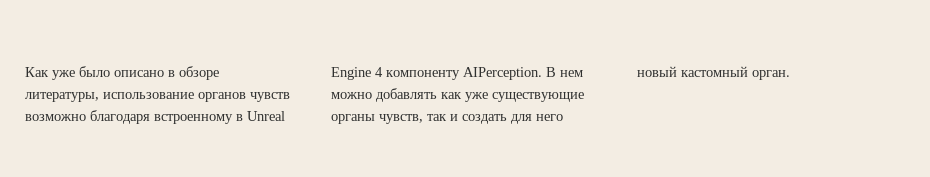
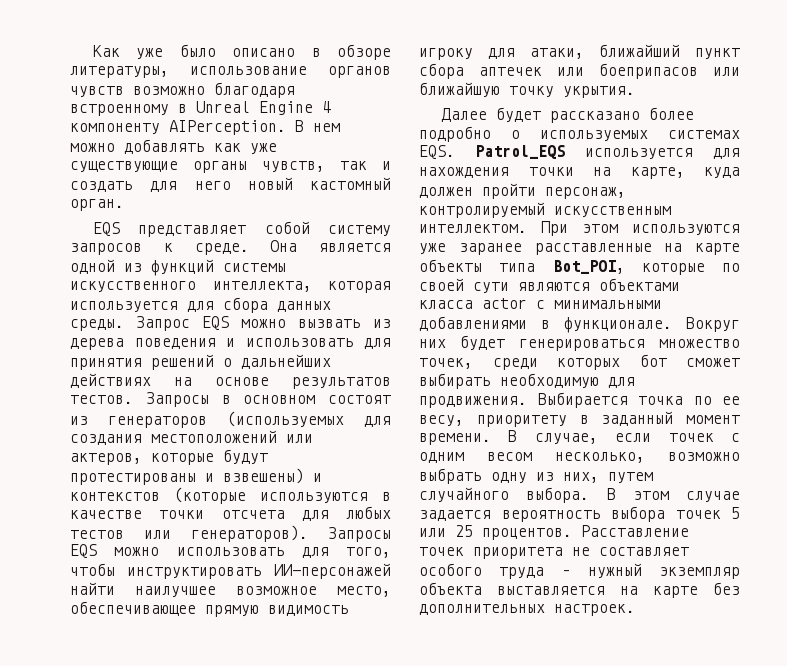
(790, 75) none -> [92,221,391,237] [70,240,391,255] [70,259,286,276] [70,281,391,293] [70,297,331,313] [70,316,391,331] [70,338,391,350] [70,354,331,370] [70,373,391,389] [70,392,391,407] [70,411,391,428] [70,430,313,445] [70,449,268,465] [70,468,322,485] [70,487,391,504] [70,506,391,521] [70,525,391,542] [70,544,391,558] [70,563,391,579] [70,582,391,598] [70,601,349,617] [419,44,740,60] [419,63,740,79] [419,82,635,98] [440,107,694,123] [419,126,740,142] [419,145,740,160] [419,167,740,179] [419,183,626,199] [419,202,671,218] [419,221,740,236] [419,243,740,255] [419,259,740,275] [419,278,680,294] [419,298,662,309] [419,316,740,333] [419,335,740,351] [419,354,740,370] [419,373,635,389] [419,392,740,408] [419,411,740,427] [419,430,740,445] [419,452,740,463] [419,468,653,484] [419,487,740,503] [419,506,740,522] [419,525,689,540] [419,547,689,559] [419,563,740,579] [419,582,740,598] [419,604,635,616] // EQS представляет собой систему запросов к среде. Она является одной из функций системы искусственного интеллекта, которая используется для сбора данных среды. Запрос EQS можно вызвать из дерева поведения и использовать для принятия решений о дальнейших действиях на основе результатов тестов. Запросы в основном состоят из генераторов (используемых для создания местоположений или актеров, которые будут протестированы и взвешены) и контекстов (которые используются в качестве точки отсчета для любых тестов или генераторов). Запросы EQS можно использовать для того, чтобы инструктировать ИИ-персонажей найти наилучшее возможное место, обеспечивающее прямую видимость игроку для атаки, ближайший пункт сбора аптечек или боеприпасов или ближайшую точку укрытия. // Далее будет рассказано более подробно о используемых системах EQS. Patrol_EQS используется для нахождения точки на карте, куда должен пройти персонаж, контролируемый искусственным интеллектом. При этом используются уже заранее расставленные на карте объекты типа Bot_POI, которые по своей сути являются объектами класса actor с минимальными добавлениями в функционале. Вокруг них будет генерироваться множество точек, среди которых бот сможет выбирать необходимую для продвижения. Выбирается точка по ее весу, приоритету в заданный момент времени. В случае, если точек с одним весом несколько, возможно выбрать одну из них, путем случайного выбора. В этом случае задается вероятность выбора точек 5 или 25 процентов. Расставление точек приоритета не составляет особого труда – нужный экземпляр объекта выставляется на карте без дополнительных настроек.

